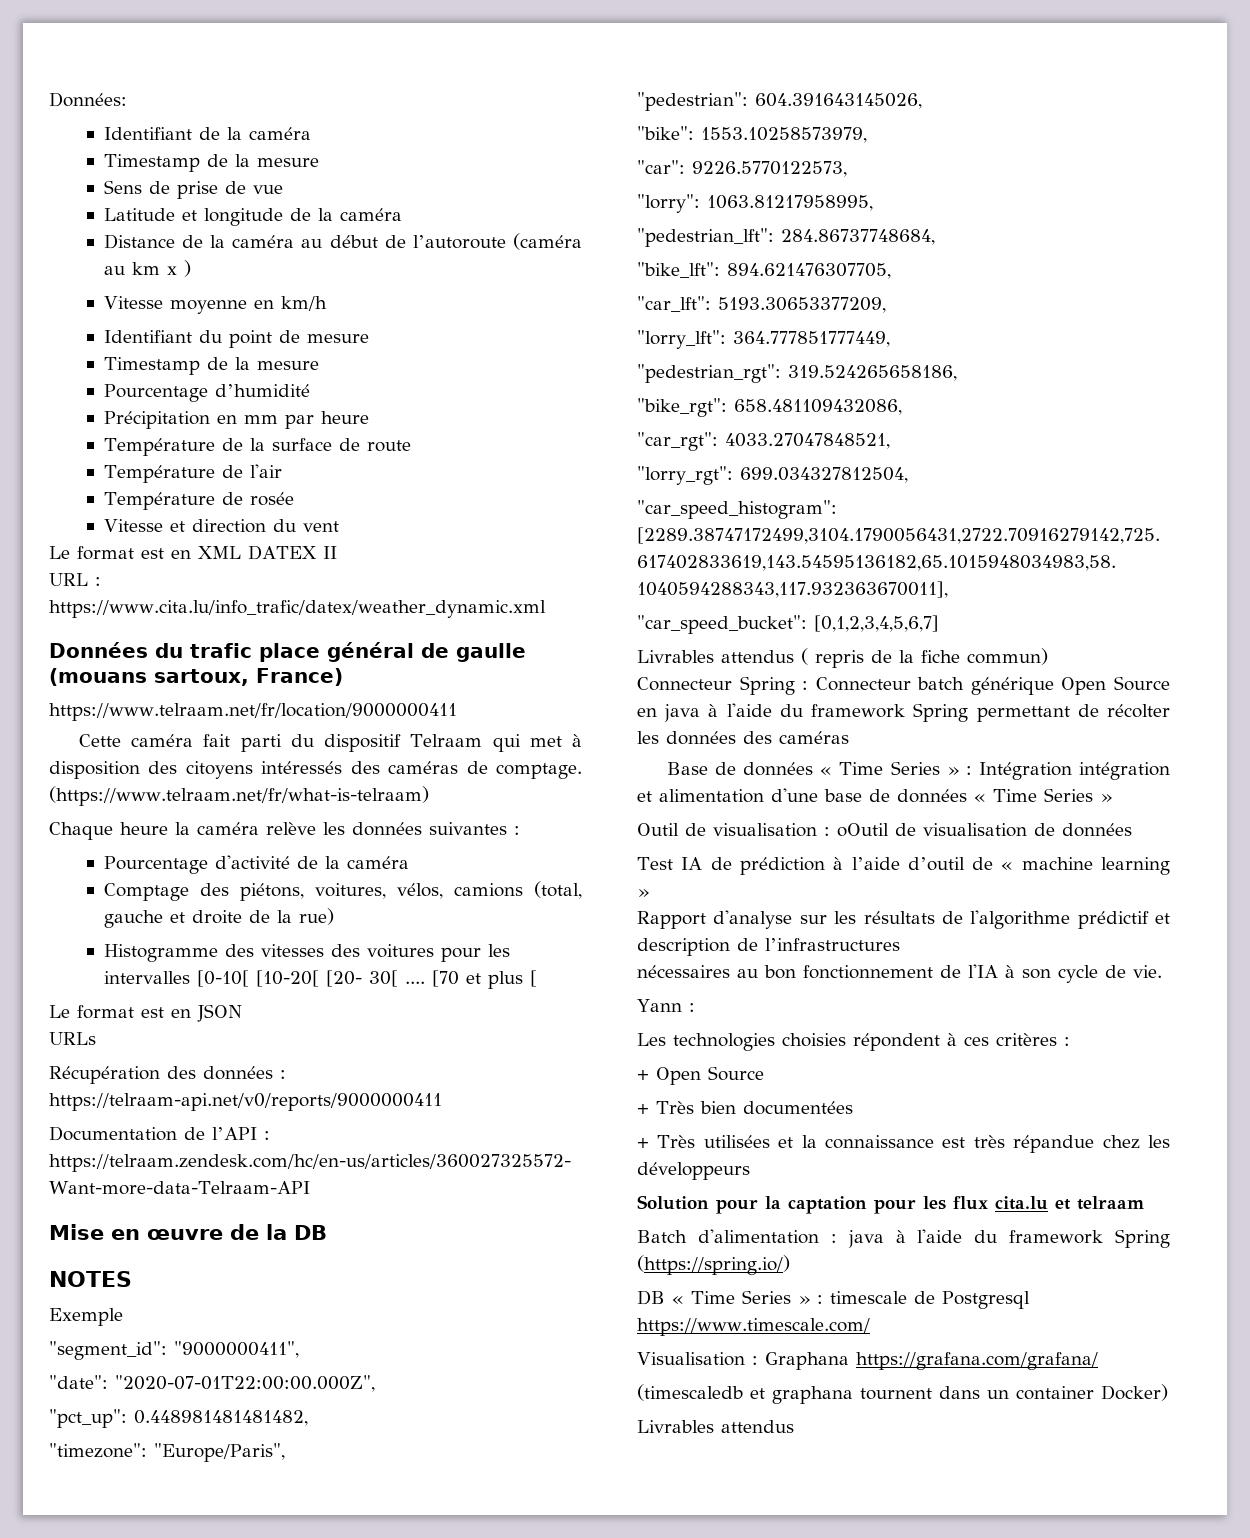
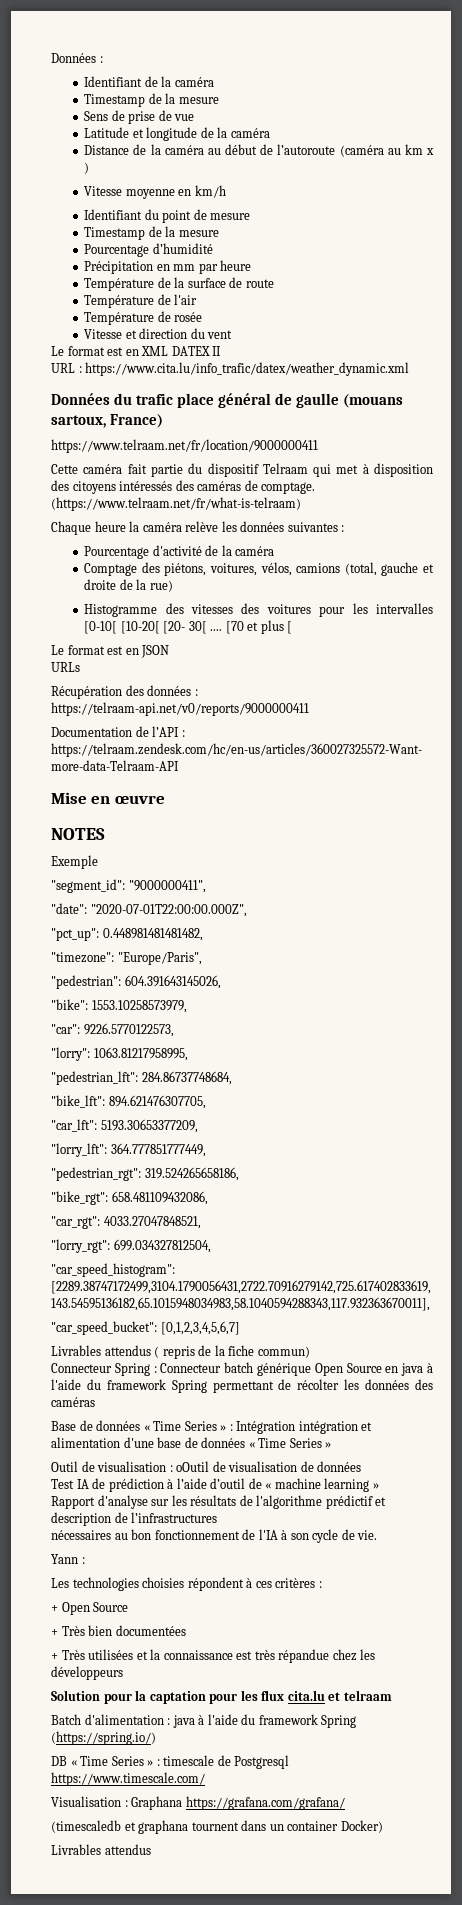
[49,92,127,107] Données: -> [51,53,103,63] Données :
[240,734,282,752] parti -> [150,464,183,477] partie
[230,1224,327,1240] de la DB -> (165, 799) none

